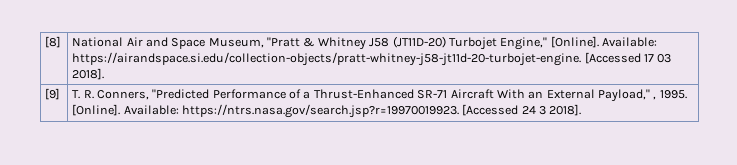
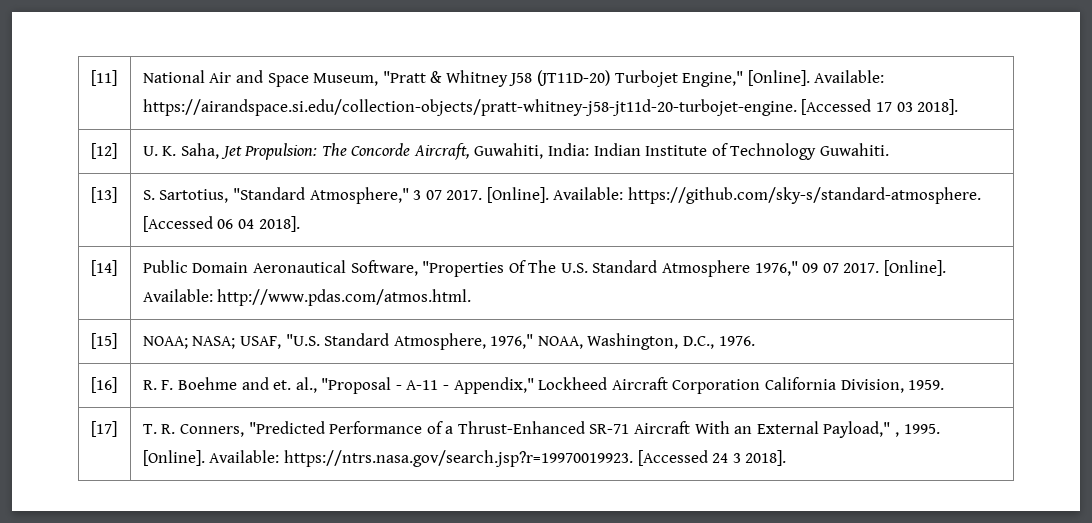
[45,36,62,48] [8] -> [90,70,117,86] [11]
[45,88,61,100] [9] -> [90,143,117,159] [142,143,889,160] [90,187,117,203] [142,187,982,204] [142,216,300,232] [90,260,117,276] [142,260,946,277] [142,289,472,306] [90,333,117,349] [142,333,755,350] [90,377,117,393] [142,377,945,394] [90,421,117,437] [12] | U. K. Saha, Jet Propulsion: The Concorde Aircraft, Guwahiti, India: Indian Institute of Technology Guwahiti. // [13] | S. Sartotius, "Standard Atmosphere," 3 07 2017. [Online]. Available: https://github.com/sky-s/standard-atmosphere. [Accessed 06 04 2018]. // [14] | Public Domain Aeronautical Software, "Properties Of The U.S. Standard Atmosphere 1976," 09 07 2017. [Online]. Available: http://www.pdas.com/atmos.html. // [15] | NOAA; NASA; USAF, "U.S. Standard Atmosphere, 1976," NOAA, Washington, D.C., 1976. // [16] | R. F. Boehme and et. al., "Proposal - A-11 - Appendix," Lockheed Aircraft Corporation California Division, 1959. // [17]

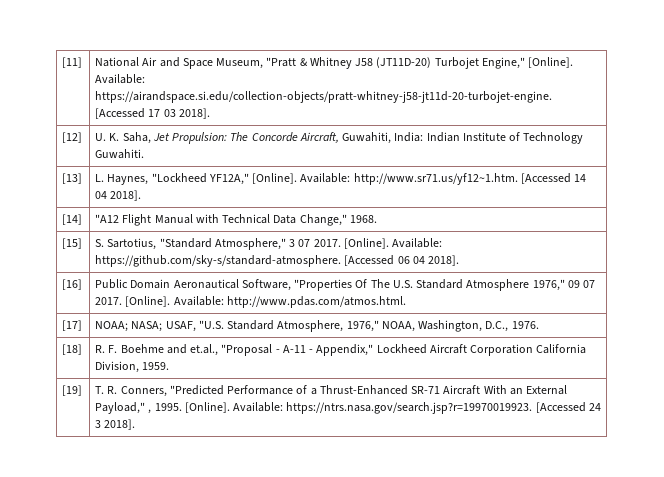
(117, 195) none -> [95,173,587,185] [95,190,142,201] [62,214,83,225] [95,214,377,226] [62,238,83,249] | L. Haynes, "Lockheed YF12A," [Online]. Available: http://www.sr71.us/yf12~1.htm. [Accessed 14 04 2018]. // [14] | "A12 Flight Manual with Technical Data Change," 1968. // [15]
[90,260,117,276] [14] -> [62,279,83,290] [16]
[90,333,117,349] [15] -> [62,320,83,331] [17]
[90,377,117,393] [16] -> [62,344,83,355] [18]
[273,377,317,393] et. al., -> [190,344,219,356] et.al.,
[90,421,117,437] [17] -> [62,385,83,396] [19]

